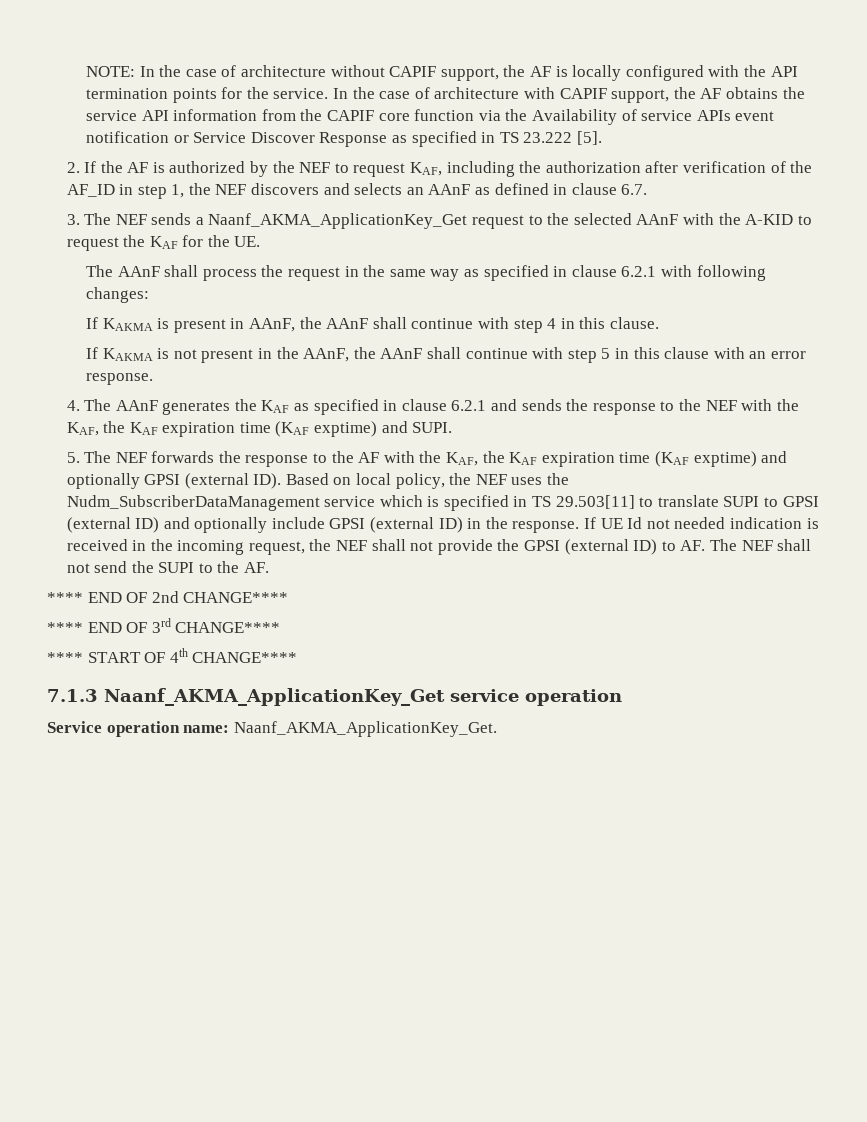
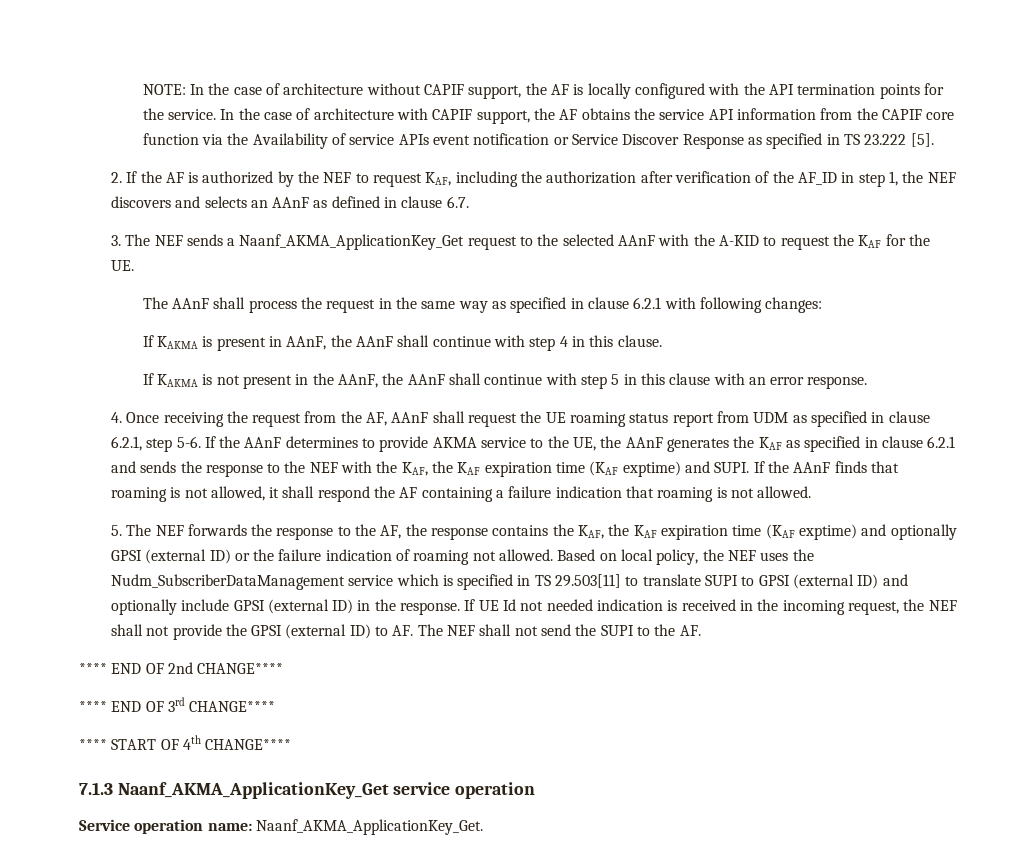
[84,399,112,411] The -> [126,411,930,427] [110,436,622,452] Once receiving the request from the AF, AAnF shall request the UE roaming status report from UDM as specified in clause 6.2.1, step 5-6. If the AAnF determines to provide AKMA service to the UE, the
(453, 427) none -> [753,461,899,473] [110,486,812,502] If the AAnF finds that roaming is not allowed, it shall respond the AF containing a failure indication that roaming is not allowed.
[358,451,415,463] AF with -> [380,524,549,540] AF, the response contains
[253,473,282,489] ID). -> [209,549,554,565] ID) or the failure indication of roaming not allowed.

